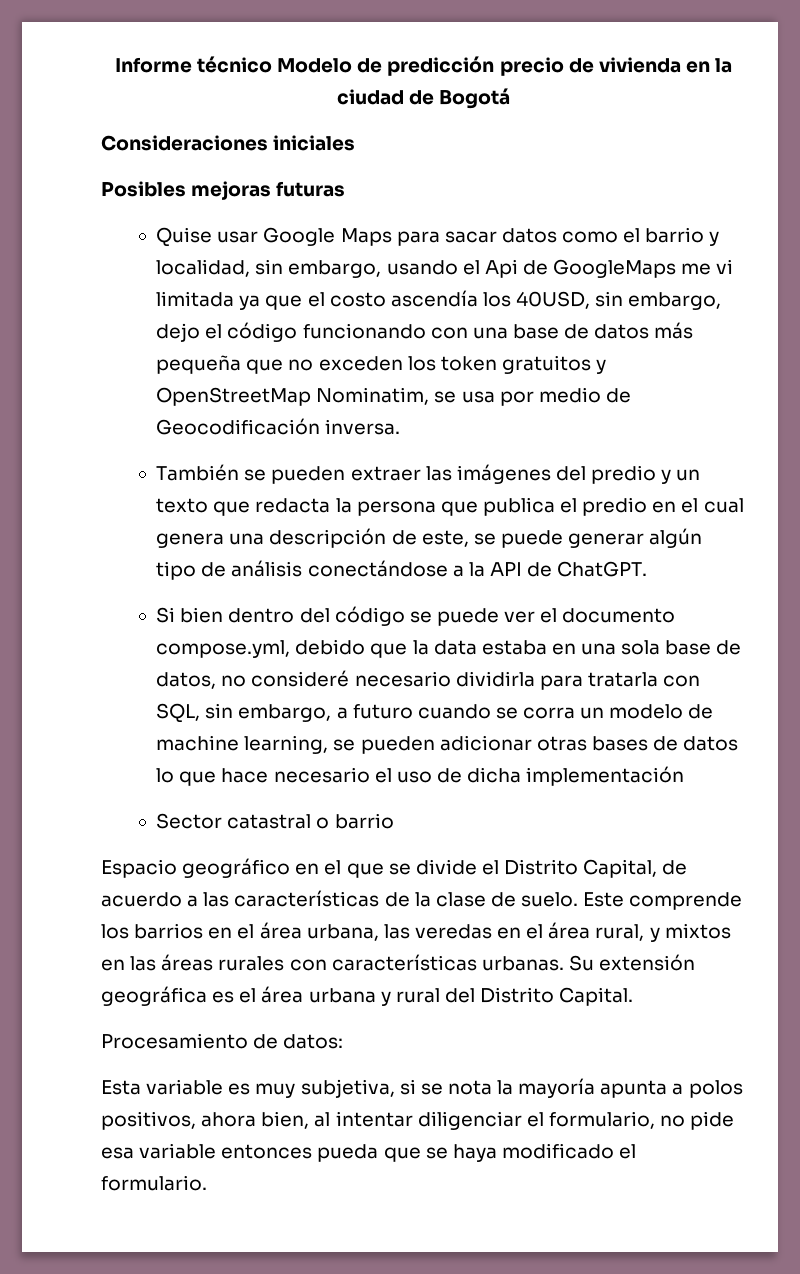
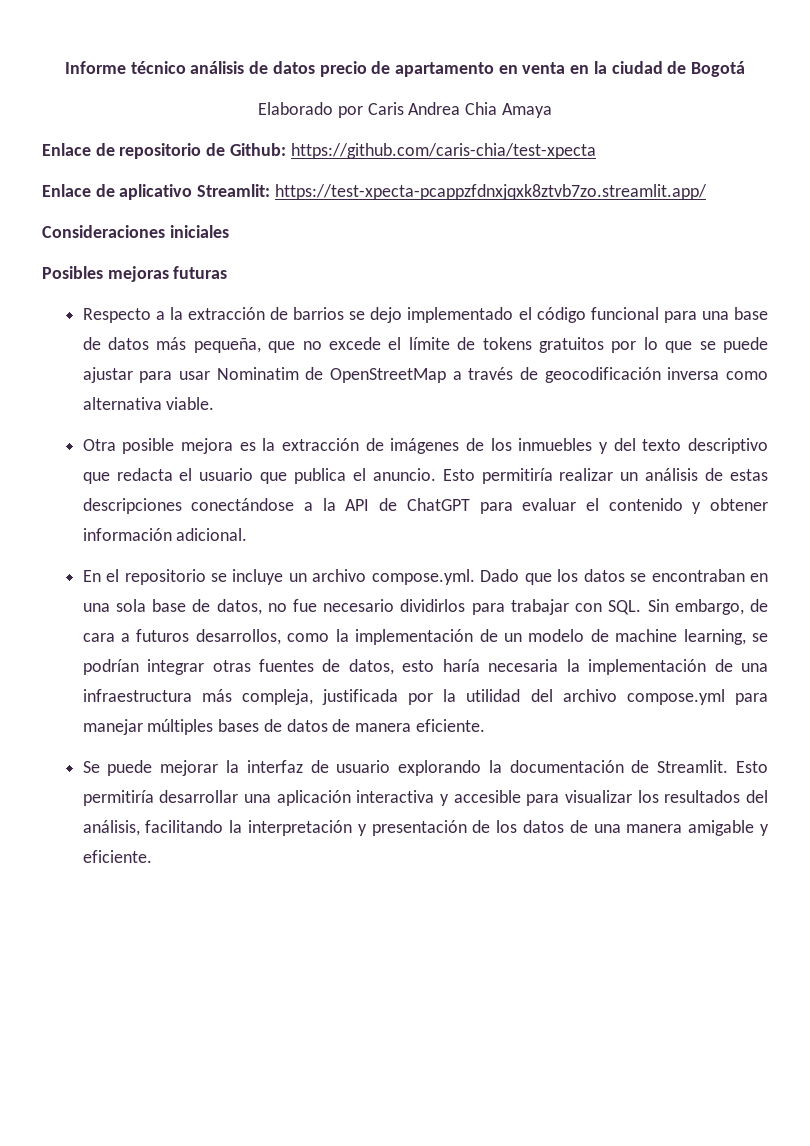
[277,56,681,76] Modelo de predicción precio de vivienda -> [190,61,566,77] análisis de datos precio de apartamento en venta
(511, 98) none -> [258,102,552,118] [42,143,596,159] [42,184,707,200] // Elaborado por Caris Andrea Chia Amaya // Enlace de repositorio de Github: https://github.com/caris-chia/test-xpecta // Enlace de aplicativo Streamlit: https://test-xpecta-pcappzfdnxjqxk8ztvb7zo.streamlit.app/
[156,227,720,247] [156,259,734,278] [156,290,722,310] [156,322,468,342] Quise usar Google Maps para sacar datos como el barrio y localidad, sin embargo, usando el Api de GoogleMaps me vi limitada ya que el costo ascendía los 40USD, sin embargo, dejo el código funcionando con -> [82,307,697,323] Respecto a la extracción de barrios se dejo implementado el código funcional para
[156,355,242,374] pequeña -> [193,338,261,353] pequeña,
[318,355,607,374] [156,387,631,406] [156,418,401,435] [156,464,701,484] [156,497,744,516] [156,528,703,548] [156,560,303,580] exceden los token gratuitos y OpenStreetMap Nominatim, se usa por medio de Geocodificación inversa. // También se pueden extraer las imágenes del predio y un texto que redacta la persona que publica el predio en el cual genera una descripción de este, se puede generar algún tipo de análisis -> [329,337,768,353] [82,367,768,383] [82,397,215,410] [82,438,768,454] [82,468,768,484] [82,498,182,514] excede el límite de tokens gratuitos por lo que se puede ajustar para usar Nominatim de OpenStreetMap a través de geocodificación inversa como alternativa viable. // Otra posible mejora es la extracción de imágenes de los inmuebles y del texto descriptivo que redacta el usuario que publica el anuncio. Esto permitiría realizar un análisis de estas descripciones
[557,561,648,577] [156,606,676,626] [156,639,547,658] ChatGPT. // Si bien dentro del código se puede ver el documento compose.yml, debido que la data estaba -> [406,498,769,514] [82,528,248,541] [82,569,745,585] ChatGPT para evaluar el contenido y obtener información adicional. // En el repositorio se incluye un archivo compose.yml. Dado que los datos se encontraban
[251,670,701,690] [156,703,576,723] consideré necesario dividirla para tratarla con SQL, sin embargo, a futuro cuando se corra -> [292,599,769,615] [82,629,498,645] fue necesario dividirlos para trabajar con SQL. Sin embargo, de cara a futuros desarrollos, como la implementación de
[360,735,739,754] [156,766,685,786] [156,813,394,829] [101,858,688,878] [101,890,743,910] [101,922,731,942] [101,954,696,971] [101,986,634,1006] [101,1033,344,1049] [101,1078,743,1098] [101,1111,735,1130] [101,1143,637,1162] [101,1175,207,1191] pueden adicionar otras bases de datos lo que hace necesario el uso de dicha implementación // Sector catastral o barrio // Espacio geográfico en el que se divide el Distrito Capital, de acuerdo a las características de la clase de suelo. Este comprende los barrios en el área urbana, las veredas en el área rural, y mixtos en las áreas rurales con características urbanas. Su extensión geográfica es el área urbana y rural del Distrito Capital. // Procesamiento de datos: // Esta variable es muy subjetiva, si se nota la mayoría apunta a polos positivos, ahora bien, al intentar diligenciar el formulario, no pide esa variable entonces pueda que se haya modificado el formulario. -> [82,659,769,675] [82,689,768,705] [82,719,485,735] [82,760,768,776] [82,790,768,806] [82,820,770,836] [82,850,152,863] podrían integrar otras fuentes de datos, esto haría necesaria la implementación de una infraestructura más compleja, justificada por la utilidad del archivo compose.yml para manejar múltiples bases de datos de manera eficiente. // Se puede mejorar la interfaz de usuario explorando la documentación de Streamlit. Esto permitiría desarrollar una aplicación interactiva y accesible para visualizar los resultados del análisis, facilitando la interpretación y presentación de los datos de una manera amigable y eficiente.

